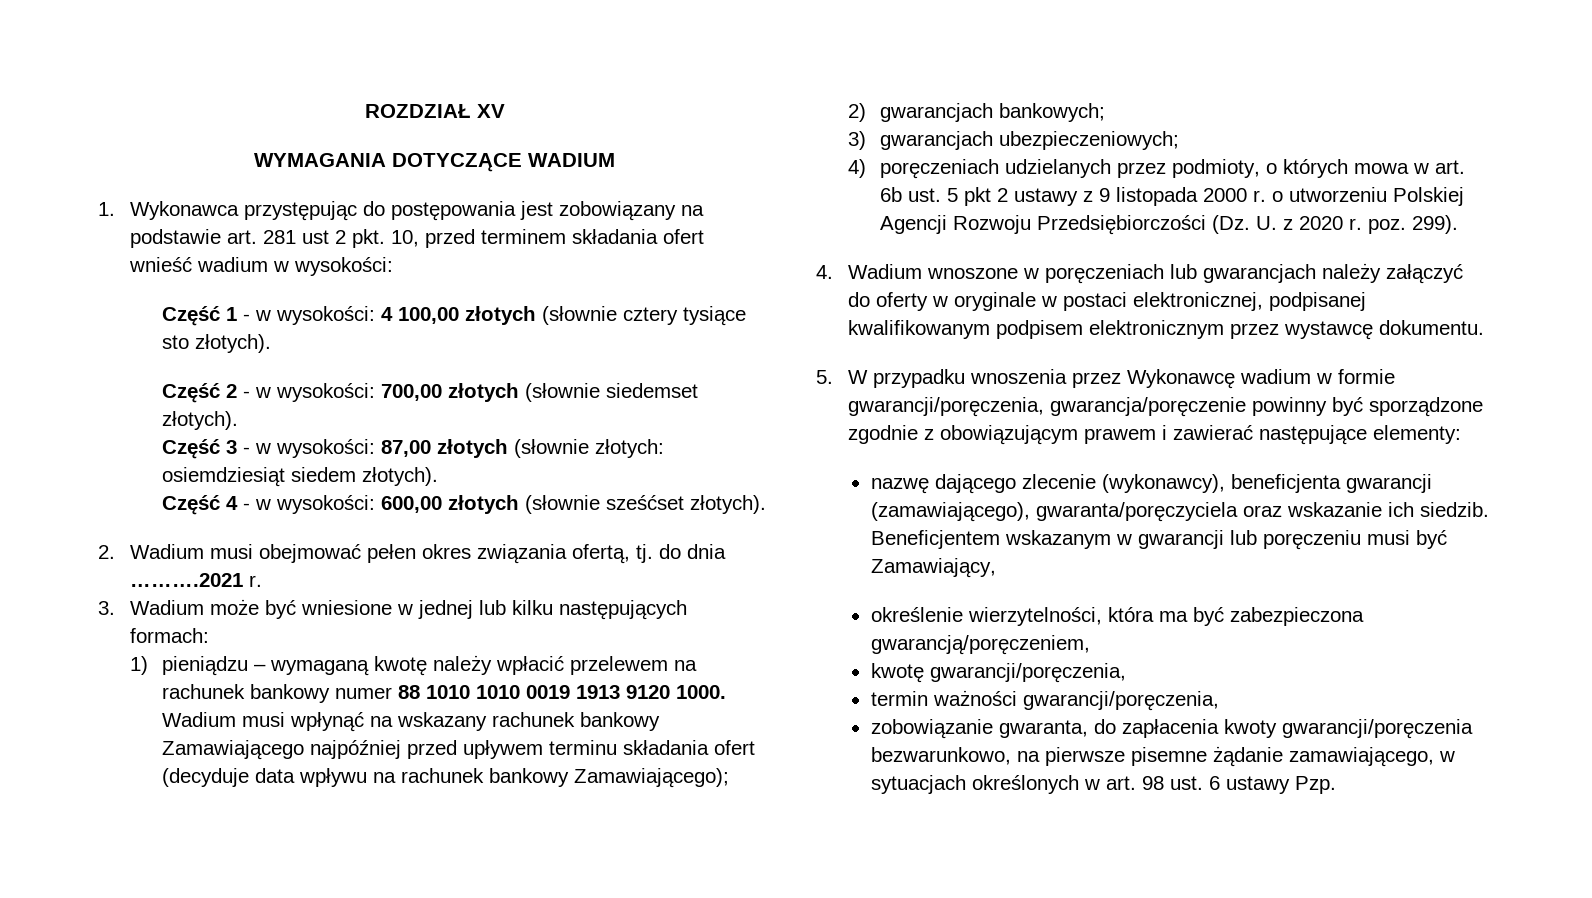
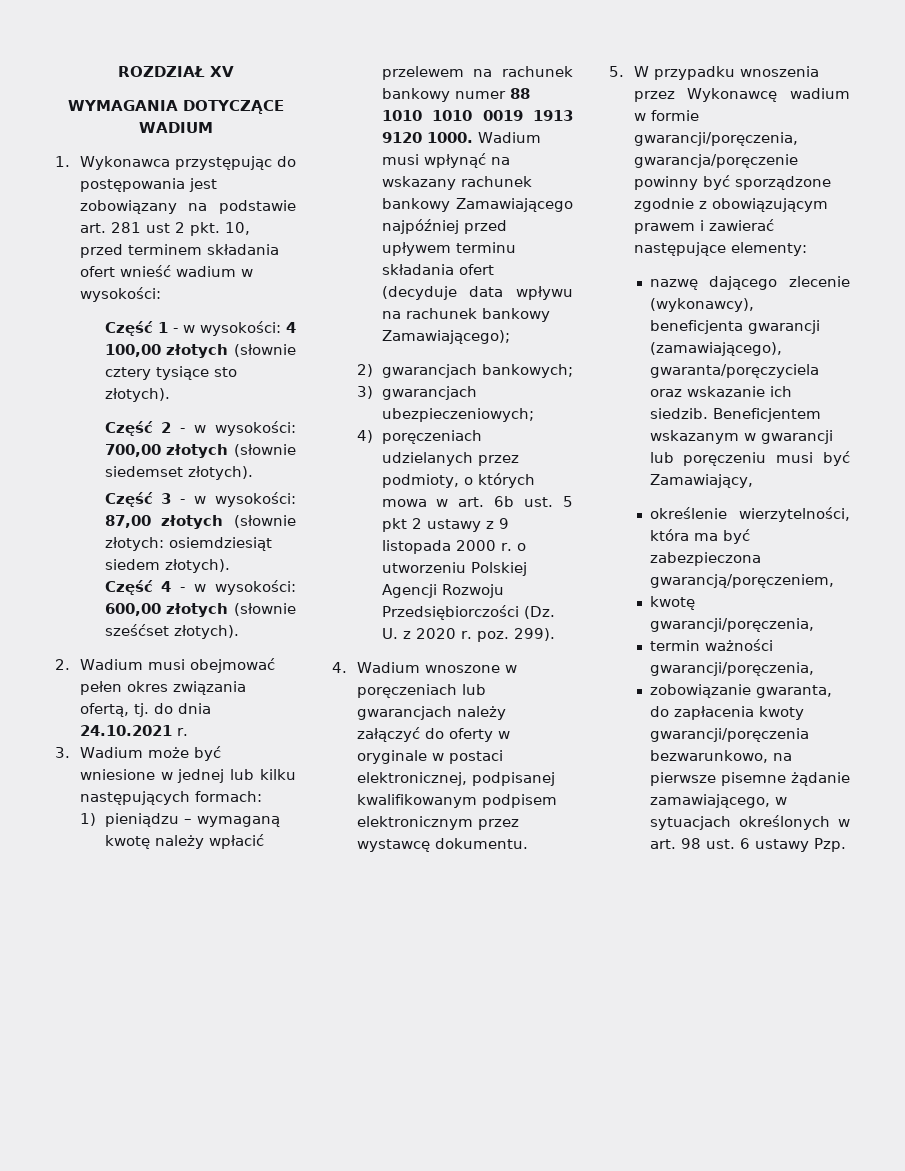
[130,573,244,587] ……….2021 -> [79,725,172,736] 24.10.2021

